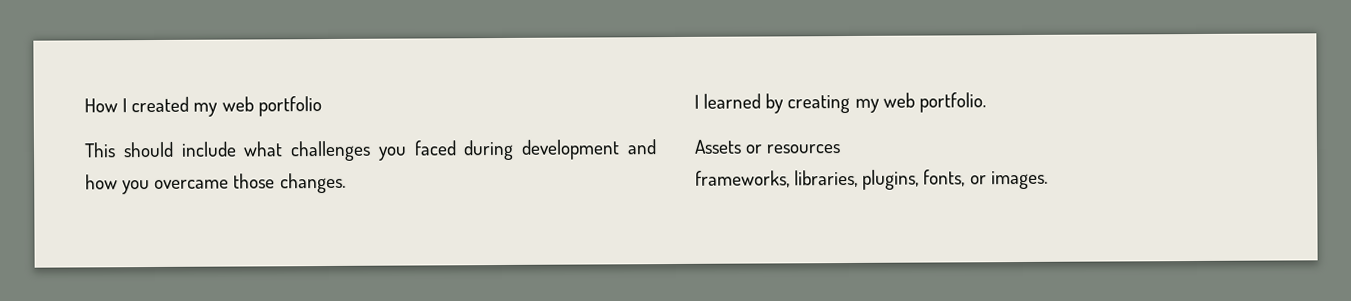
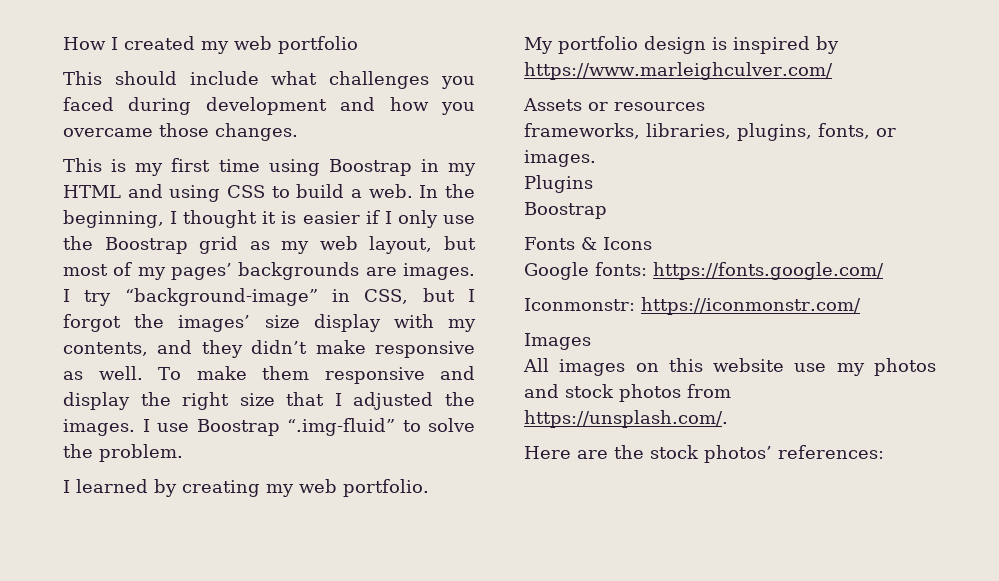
(346, 183) none -> [63,158,476,176] [63,184,476,202] [63,210,475,228] [63,236,476,254] [63,262,475,280] [63,288,475,306] [63,314,476,332] [63,340,475,358] [63,366,475,384] [63,392,475,410] [63,418,475,436] [63,444,183,462] // This is my first time using Boostrap in my HTML and using CSS to build a web. In the beginning, I thought it is easier if I only use the Boostrap grid as my web layout, but most of my pages’ backgrounds are images. I try “background-image” in CSS, but I forgot the images’ size display with my contents, and they didn’t make responsive as well. To make them responsive and display the right size that I adjusted the images. I use Boostrap “.img-fluid” to solve the problem.
(986, 102) none -> [524,36,839,54] [524,62,833,80] // My portfolio design is inspired by https://www.marleighculver.com/
(1048, 180) none -> [524,175,593,193] [524,202,607,219] [524,237,652,250] [524,262,884,280] [524,297,861,315] [524,333,591,350] [523,358,936,376] [524,384,731,402] [524,410,728,428] [524,445,884,463] // Plugins // Boostrap // Fonts & Icons // Google fonts: https://fonts.google.com/ // Iconmonstr: https://iconmonstr.com/ // Images // All images on this website use my photos and stock photos from https://unsplash.com/. // Here are the stock photos’ references:

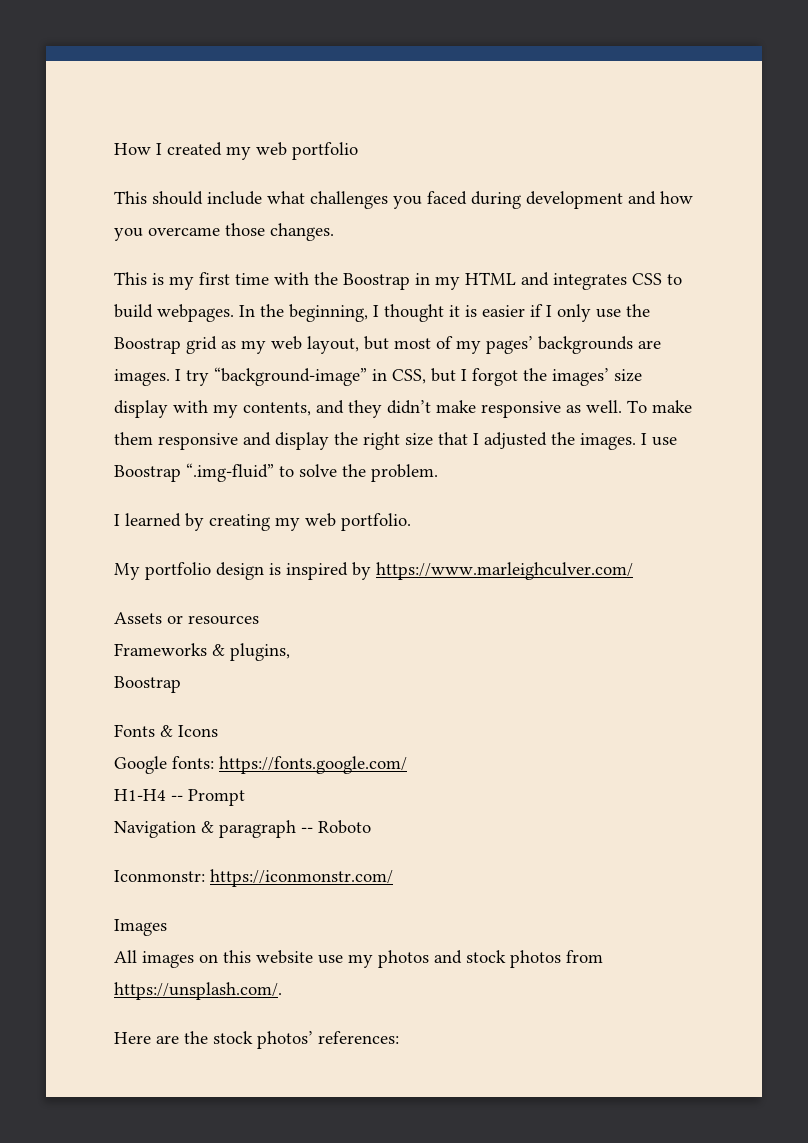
[268,159,320,176] using -> [274,272,338,285] with the
[169,185,221,202] using -> [553,273,627,290] integrates
[351,184,413,198] a web. -> [157,304,234,322] webpages.
[524,123,731,139] frameworks, libraries, -> [114,643,225,656] Frameworks &
[818,123,896,139] [524,150,596,167] [524,175,593,193] fonts, or images. // Plugins -> (290, 652) none
(884, 271) none -> [114,789,245,806] [114,820,371,838] // H1-H4 -- Prompt // Navigation & paragraph -- Roboto

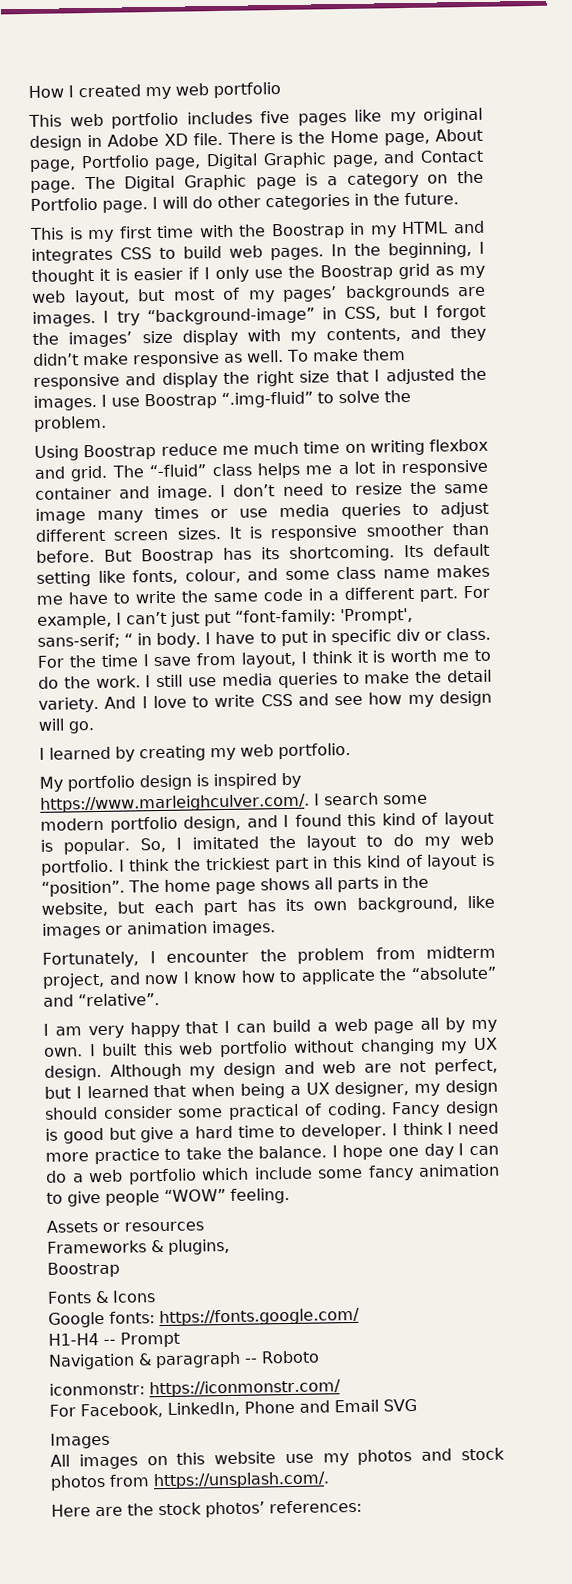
[152,191,693,209] [114,223,334,241] should include what challenges you faced during development and how you overcame those changes. -> [69,107,483,129] [29,128,483,151] [29,149,485,172] [30,170,485,193] [30,192,459,213] web portfolio includes five pages like my original design in Adobe XD file. There is the Home page, About page, Portfolio page, Digital Graphic page, and Contact page. The Digital Graphic page is a category on the Portfolio page. I will do other categories in the future.
[157,304,234,322] webpages. -> [229,245,324,261] web pages.
(438, 473) none -> [34,438,488,461] [34,459,488,482] [35,481,489,502] [35,501,489,524] [35,522,489,542] [36,543,490,565] [36,564,490,587] [36,585,490,605] [37,607,413,629] [37,627,492,649] [37,649,492,668] [38,669,492,689] [38,690,493,713] [38,718,95,734] // Using Boostrap reduce me much time on writing flexbox and grid. The “-fluid” class helps me a lot in responsive container and image. I don’t need to resize the same image many times or use media queries to adjust different screen sizes. It is responsive smoother than before. But Boostrap has its shortcoming. Its default setting like fonts, colour, and some class name makes me have to write the same code in a different part. For example, I can’t just put “font-family: 'Prompt', sans-serif; “ in body. I have to put in specific div or class. For the time I save from layout, I think it is worth me to do the work. I still use media queries to make the detail variety. And I love to write CSS and see how my design will go.
[376,562,633,580] https://www.marleighculver.com/ -> [40,792,428,813] [40,811,494,833] [40,832,494,855] [41,853,496,876] [41,875,429,897] [41,895,495,917] [42,920,276,939] [42,945,496,968] [42,966,496,989] [43,993,160,1007] [43,1017,498,1039] [44,1037,498,1058] [44,1058,498,1081] [44,1079,499,1099] [44,1100,499,1120] [45,1121,499,1144] [45,1143,499,1165] [45,1163,500,1185] [46,1187,290,1207] https://www.marleighculver.com/. I search some modern portfolio design, and I found this kind of layout is popular. So, I imitated the layout to do my web portfolio. I think the trickiest part in this kind of layout is “position”. The home page shows all parts in the website, but each part has its own background, like images or animation images. // Fortunately, I encounter the problem from midterm project, and now I know how to applicate the “absolute” and “relative”. // I am very happy that I can build a web page all by my own. I built this web portfolio without changing my UX design. Although my design and web are not perfect, but I learned that when being a UX designer, my design should consider some practical of coding. Fancy design is good but give a hard time to developer. I think I need more practice to take the balance. I hope one day I can do a web portfolio which include some fancy animation to give people “WOW” feeling.
[114,870,205,882] Iconmonstr: -> [49,1382,145,1396] iconmonstr:
(393, 878) none -> [49,1399,417,1419] // For Facebook, LinkedIn, Phone and Email SVG

